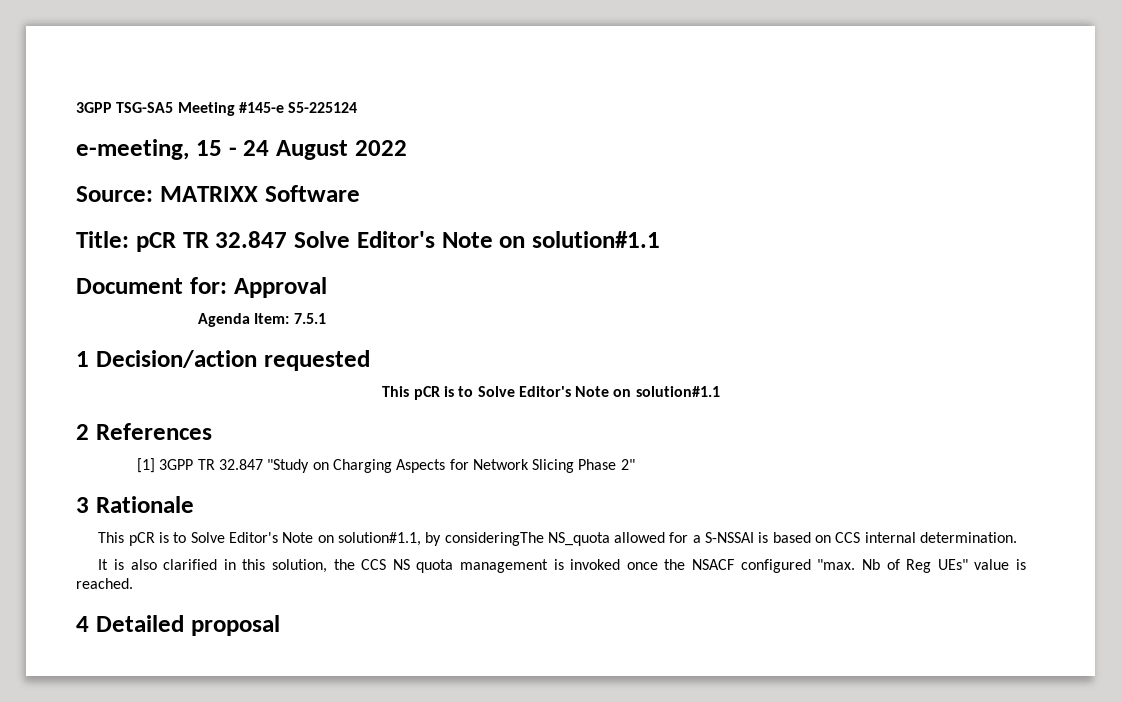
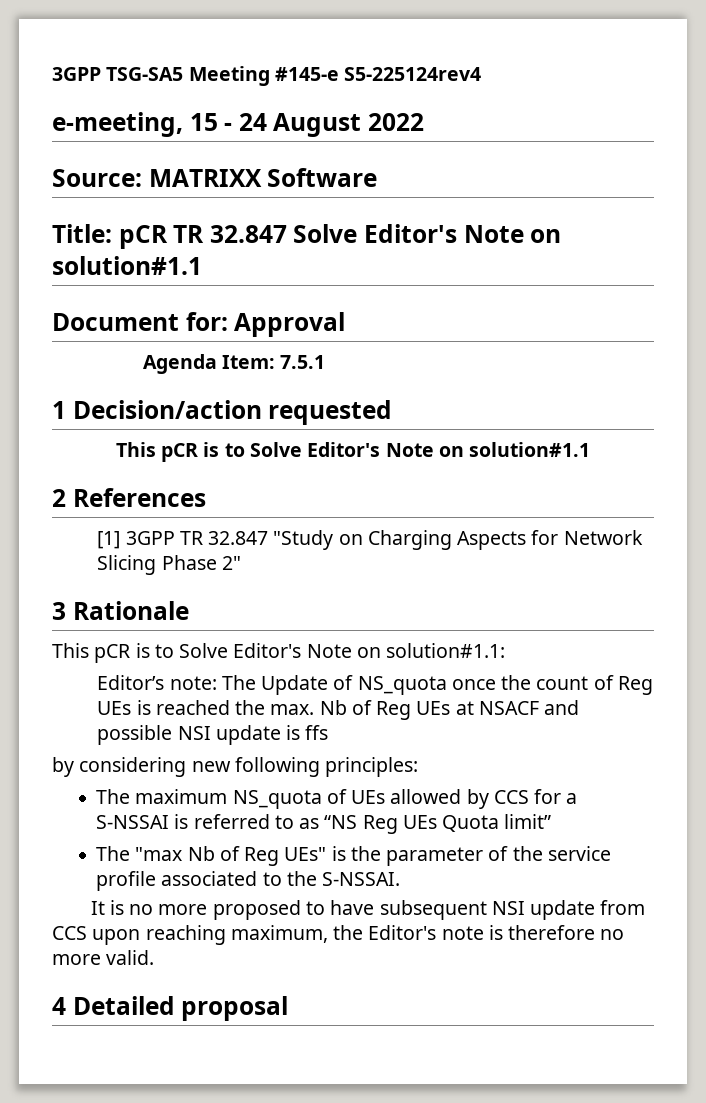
[288,102,358,113] S5-225124 -> [344,67,482,81] S5-225124rev4
[337,532,1018,546] [98,559,1026,573] [76,578,133,589] solution#1.1, by consideringThe NS_quota allowed for a S-NSSAI is based on CCS internal determination. // It is also clarified in this solution, the CCS NS quota management is invoked once the NSACF configured "max. Nb of Reg UEs" value is reached. -> [386,643,506,658] [97,675,653,695] [97,700,580,720] [97,725,329,745] [52,757,419,777] [96,789,578,809] [96,814,552,834] [96,846,611,866] [96,871,401,891] [90,900,646,920] [52,925,625,945] [52,950,155,965] solution#1.1: // Editor’s note: The Update of NS_quota once the count of Reg UEs is reached the max. Nb of Reg UEs at NSACF and possible NSI update is ffs // by considering new following principles: // The maximum NS_quota of UEs allowed by CCS for a S-NSSAI is referred to as “NS Reg UEs Quota limit” // The "max Nb of Reg UEs" is the parameter of the service profile associated to the S-NSSAI. // It is no more proposed to have subsequent NSI update from CCS upon reaching maximum, the Editor's note is therefore no more valid.

